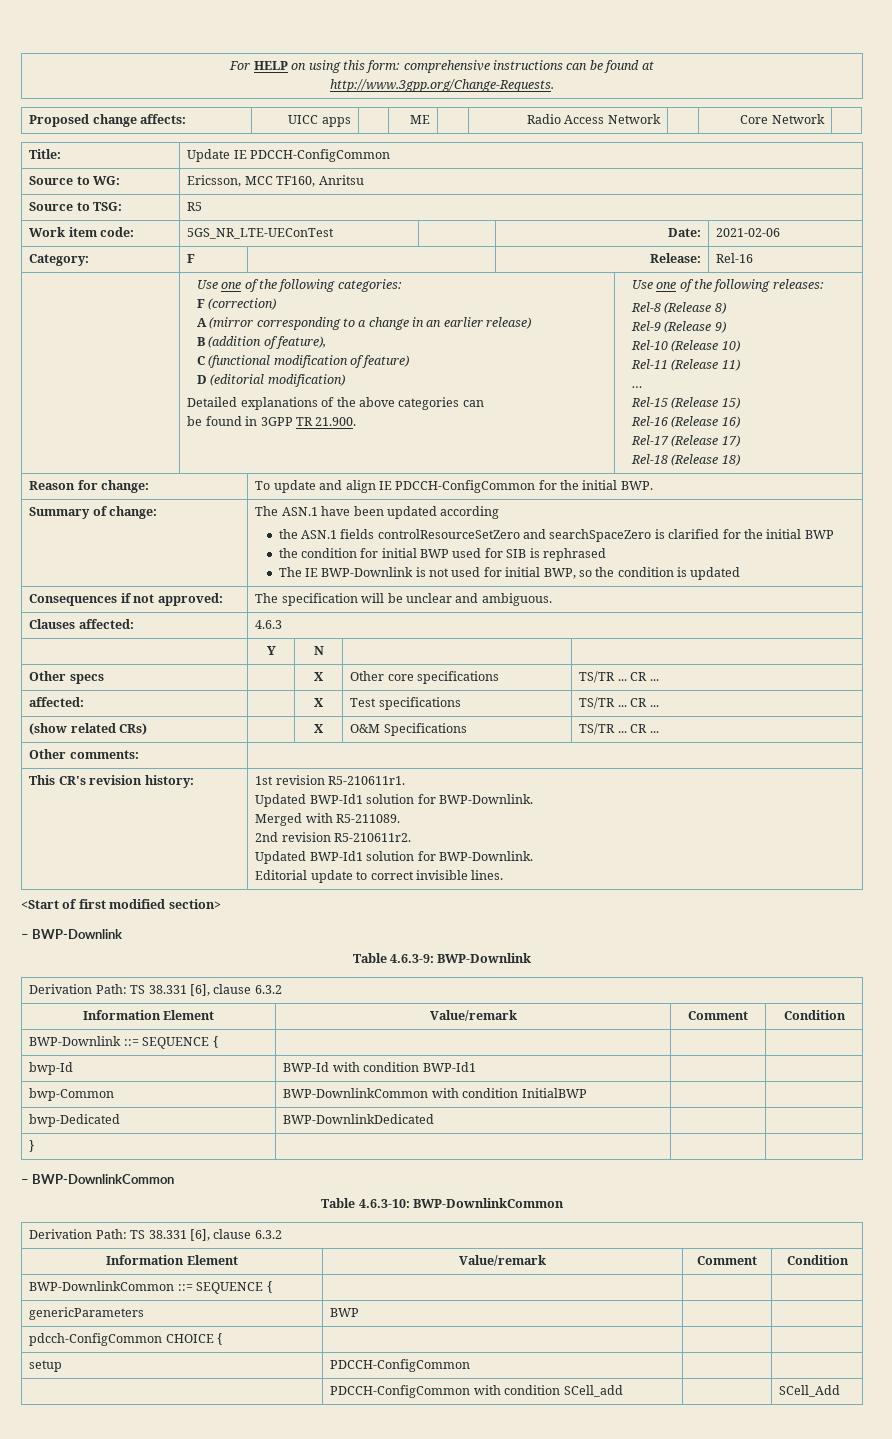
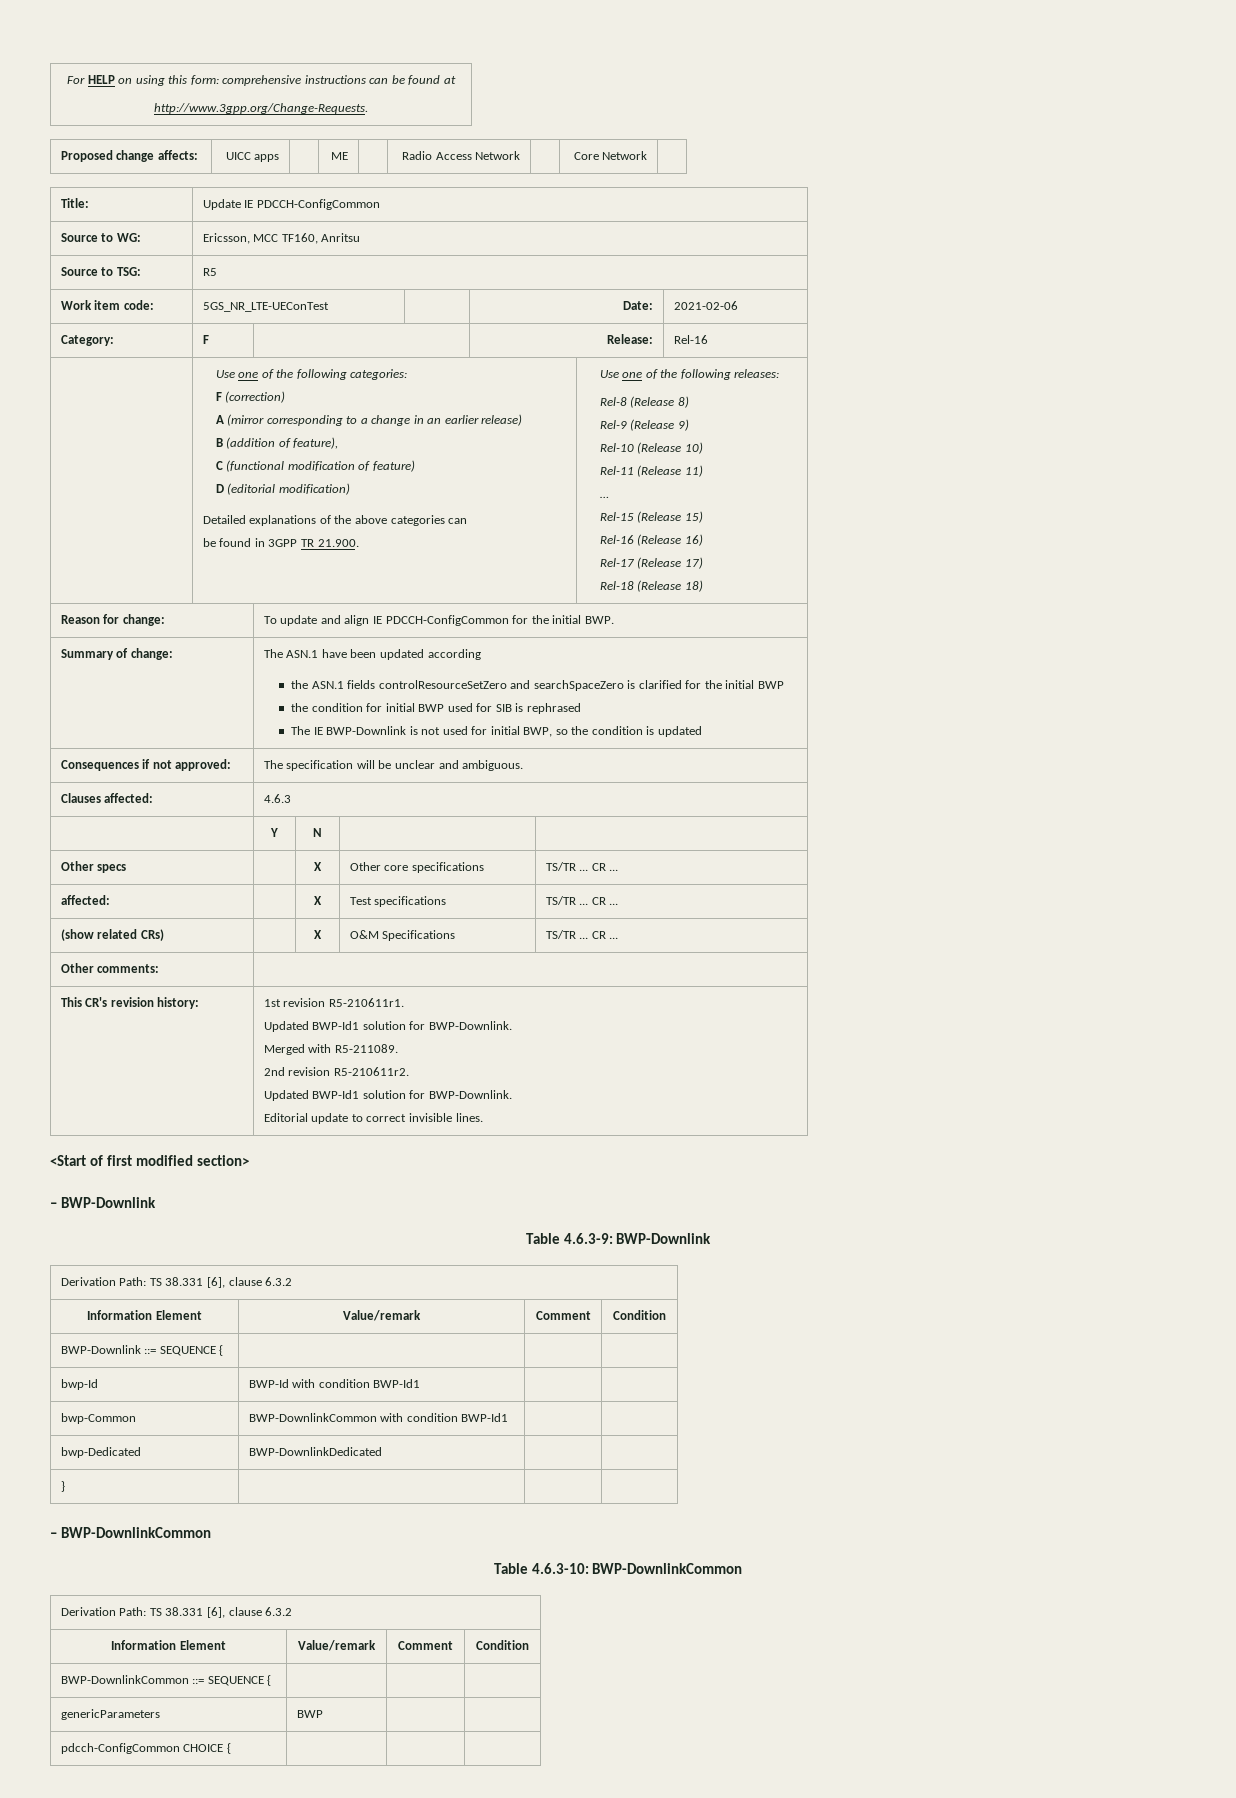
[521,1088,587,1098] InitialBWP -> [461,1413,509,1422] BWP-Id1
[29,1360,63,1372] [330,1359,471,1372] [330,1385,623,1398] [779,1385,841,1397] // setup | PDCCH-ConfigCommon | | // | PDCCH-ConfigCommon with condition SCell_add | | SCell_Add -> (231, 1748) none

